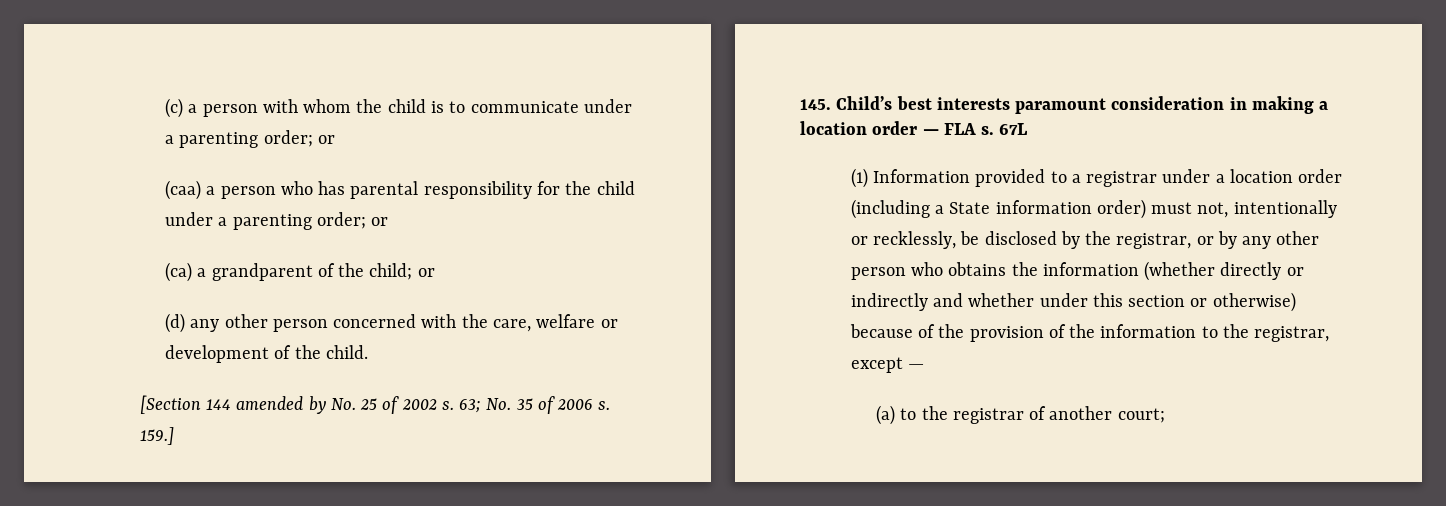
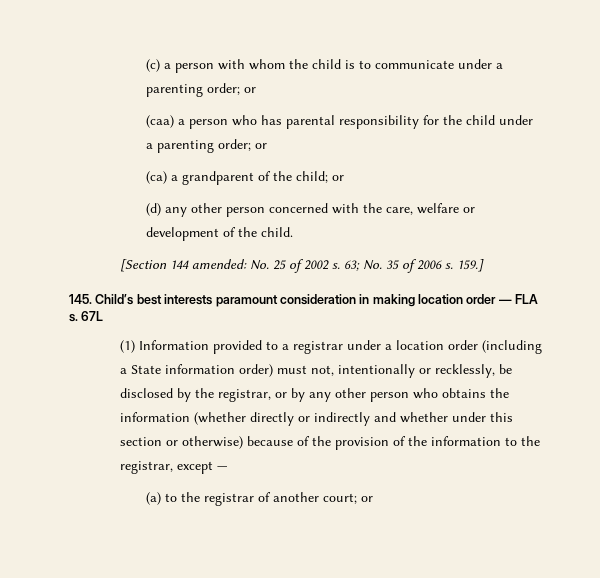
[236,396,326,414] amended by -> [192,259,248,269] amended:
[1319,101,1329,110] a -> (415, 300) none
(1165, 415) none -> [361,496,374,502] or

